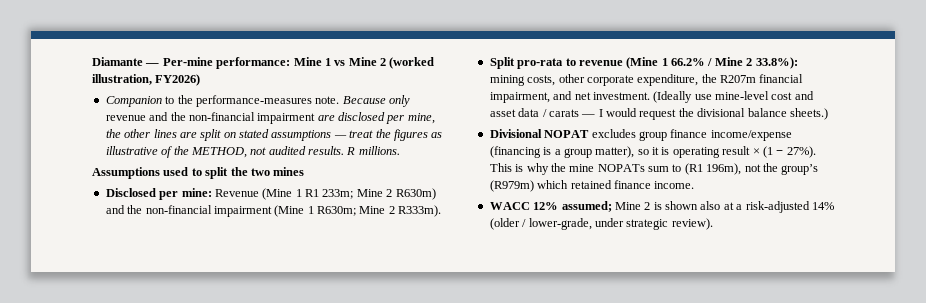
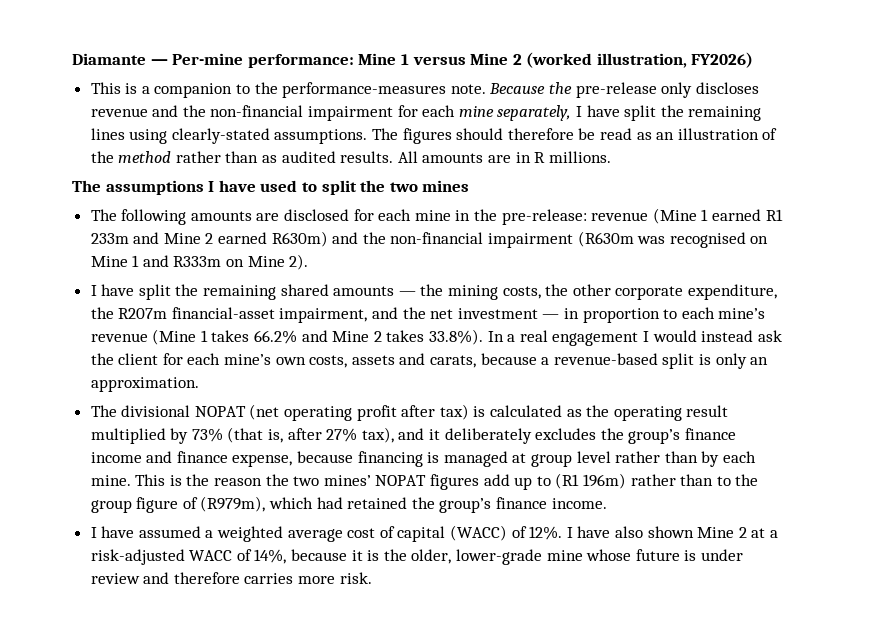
[334,60,346,66] vs -> [412,56,466,65] versus
[105,96,162,107] Companion -> [90,82,233,98] This is a companion
[389,95,410,107] only -> [549,82,759,98] the pre-release only discloses
[317,112,435,124] [105,129,443,141] [105,146,400,158] [92,167,160,179] are disclosed per mine, the other lines are split on stated assumptions — treat the figures as illustrative of the METHOD, not audited results. R millions. // Assumptions -> [397,105,762,121] [90,128,778,144] [90,151,611,163] [72,180,256,195] for each mine separately, I have split the remaining lines using clearly-stated assumptions. The figures should therefore be read as an illustration of the method rather than as audited results. All amounts are in R millions. // The assumptions I have
[105,188,393,200] Disclosed per mine: Revenue (Mine 1 R1 233m; Mine 2 -> [90,208,783,225] [90,232,268,244] The following amounts are disclosed for each mine in the pre-release: revenue (Mine 1 earned R1 233m and Mine 2 earned
[274,205,442,217] [489,57,798,69] (Mine 1 R630m; Mine 2 R333m). // Split pro-rata to revenue (Mine 1 66.2% / Mine 2 33.8%): -> [577,231,769,248] [90,254,309,270] [90,284,444,300] (R630m was recognised on Mine 1 and R333m on Mine 2). // I have split the remaining shared amounts — the
(556, 80) none -> [545,284,569,296] the
[759,74,804,83] financial -> [171,307,275,319] financial-asset
[574,91,814,103] [489,108,828,120] [489,129,792,141] [489,146,816,158] [489,163,819,175] [489,180,695,192] [489,201,834,213] [489,218,713,230] net investment. (Ideally use mine-level cost and asset data / carats — I would request the divisional balance sheets.) // Divisional NOPAT excludes group finance income/expense (financing is a group matter), so it is operating result × (1 − 27%). This is why the mine NOPATs sum to (R1 196m), not the group’s (R979m) which retained finance income. // WACC 12% assumed; Mine 2 is shown also at a risk-adjusted 14% (older / lower-grade, under strategic review). -> [402,307,766,323] [90,329,782,346] [90,353,769,369] [90,377,199,392] [90,404,729,421] [90,427,736,444] [90,451,756,467] [90,473,759,490] [90,496,607,513] [90,525,778,542] [90,549,743,565] [90,572,372,584] the net investment — in proportion to each mine’s revenue (Mine 1 takes 66.2% and Mine 2 takes 33.8%). In a real engagement I would instead ask the client for each mine’s own costs, assets and carats, because a revenue-based split is only an approximation. // The divisional NOPAT (net operating profit after tax) is calculated as the operating result multiplied by 73% (that is, after 27% tax), and it deliberately excludes the group’s finance income and finance expense, because financing is managed at group level rather than by each mine. This is the reason the two mines’ NOPAT figures add up to (R1 196m) rather than to the group figure of (R979m), which had retained the group’s finance income. // I have assumed a weighted average cost of capital (WACC) of 12%. I have also shown Mine 2 at a risk-adjusted WACC of 14%, because it is the older, lower-grade mine whose future is under review and therefore carries more risk.

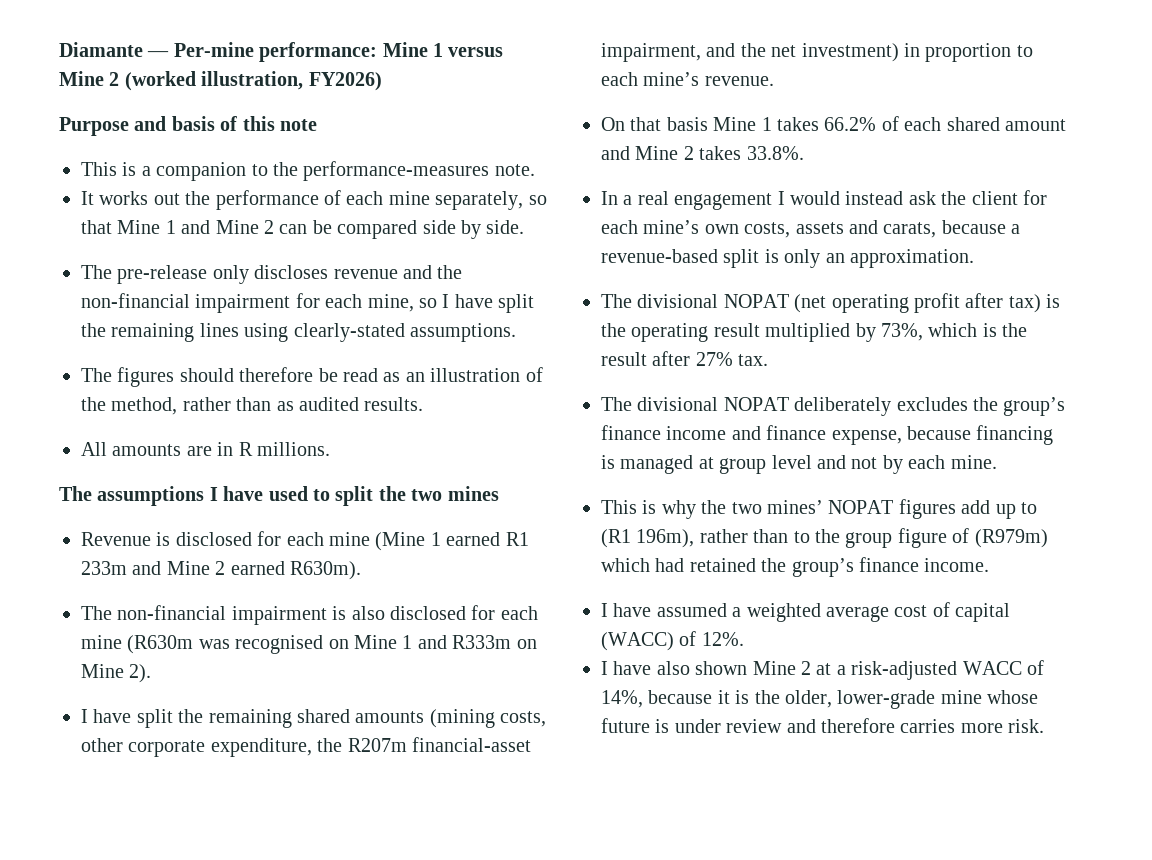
(754, 60) none -> [59,116,317,136] // Purpose and basis of this note
[489,82,573,94] Because the -> [81,190,547,210] [81,220,525,239] [81,265,112,279] // It works out the performance of each mine separately, so that Mine 1 and Mine 2 can be compared side by side. // The
[458,105,572,121] mine separately, -> [367,294,437,312] mine, so
(368, 136) none -> (516, 332) //
[118,151,172,163] method -> [111,397,178,415] method,
(394, 157) none -> (424, 404) //
[90,209,649,225] The following amounts are disclosed for each mine in the pre-release: revenue -> [81,531,370,546] Revenue is disclosed for each mine
[271,231,574,248] R630m) and the non-financial impairment -> [290,561,361,580] [81,605,538,625] [81,635,122,649] R630m). // The non-financial impairment is also disclosed for each mine
[398,284,569,300] — the mining costs, the -> [429,709,547,728] (mining costs,
[457,308,560,319] investment — -> [801,43,899,62] investment)
[90,329,298,345] revenue (Mine 1 takes 66.2% -> [704,76,774,86] [601,116,1066,131] revenue. // On that basis Mine 1 takes 66.2% of each shared amount
[429,329,484,345] 33.8%). -> [746,146,804,160] 33.8%. //
[490,405,582,417] calculated as -> (1061, 301) none
[191,427,441,443] 73% (that is, after 27% tax), and it -> [881,323,1028,341] [601,351,769,366] [601,397,789,411] 73%, which is the result after 27% tax. // The divisional NOPAT
[615,451,698,463] rather than -> [817,455,878,469] and not
[135,474,263,486] This is the reason -> [601,500,696,519] // This is why
[582,473,626,489] 196m) -> [636,529,695,548] 196m),
[200,496,266,512] (R979m), -> [974,529,1048,548] (R979m)
(563, 533) none -> (744, 639) //

